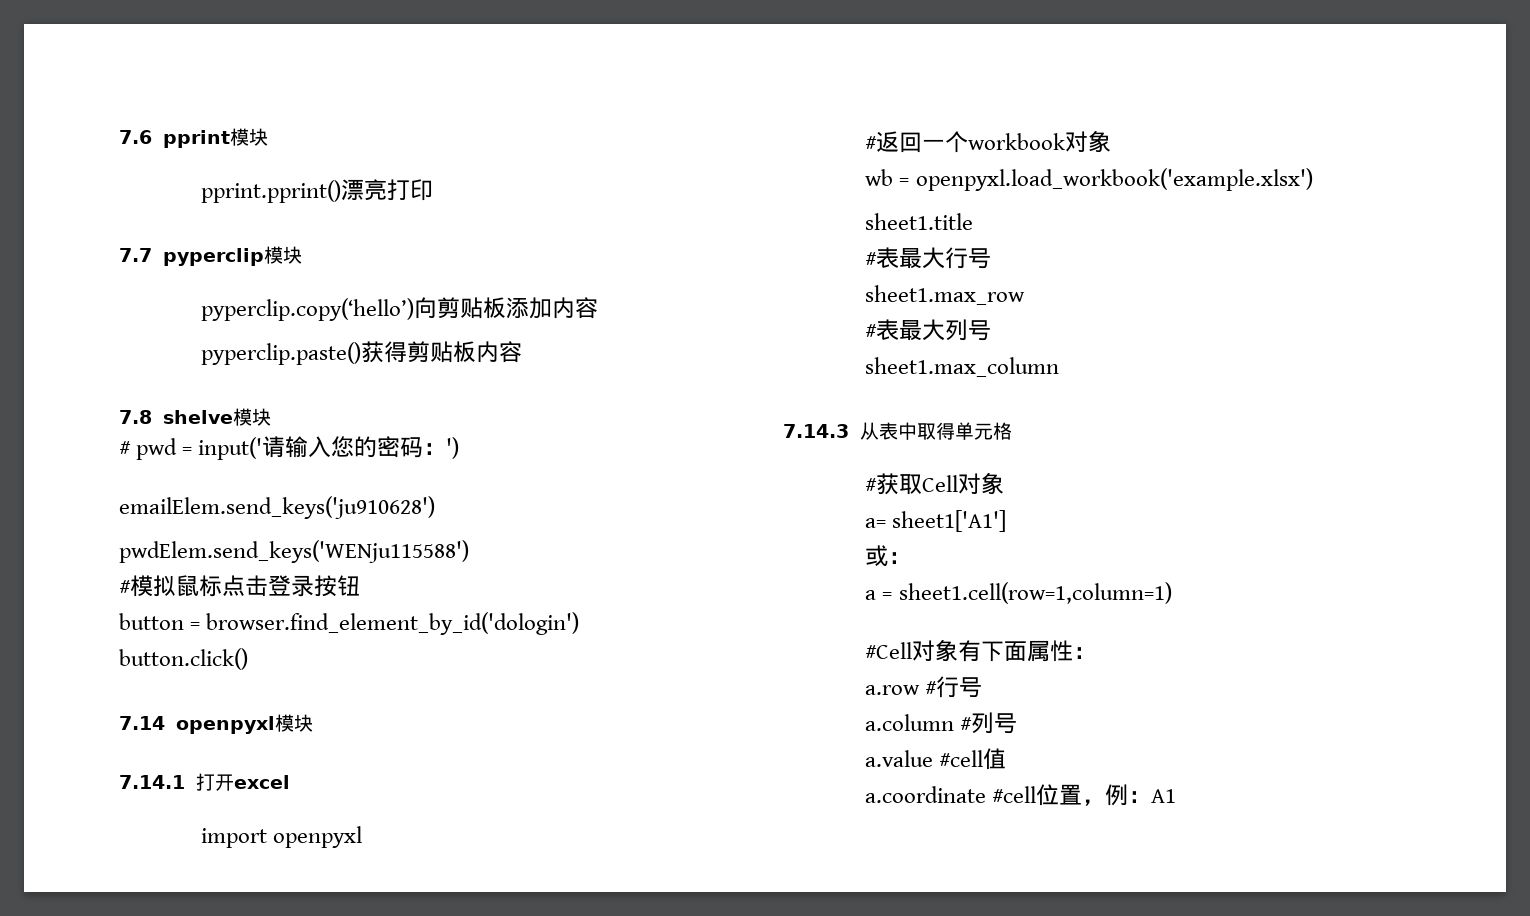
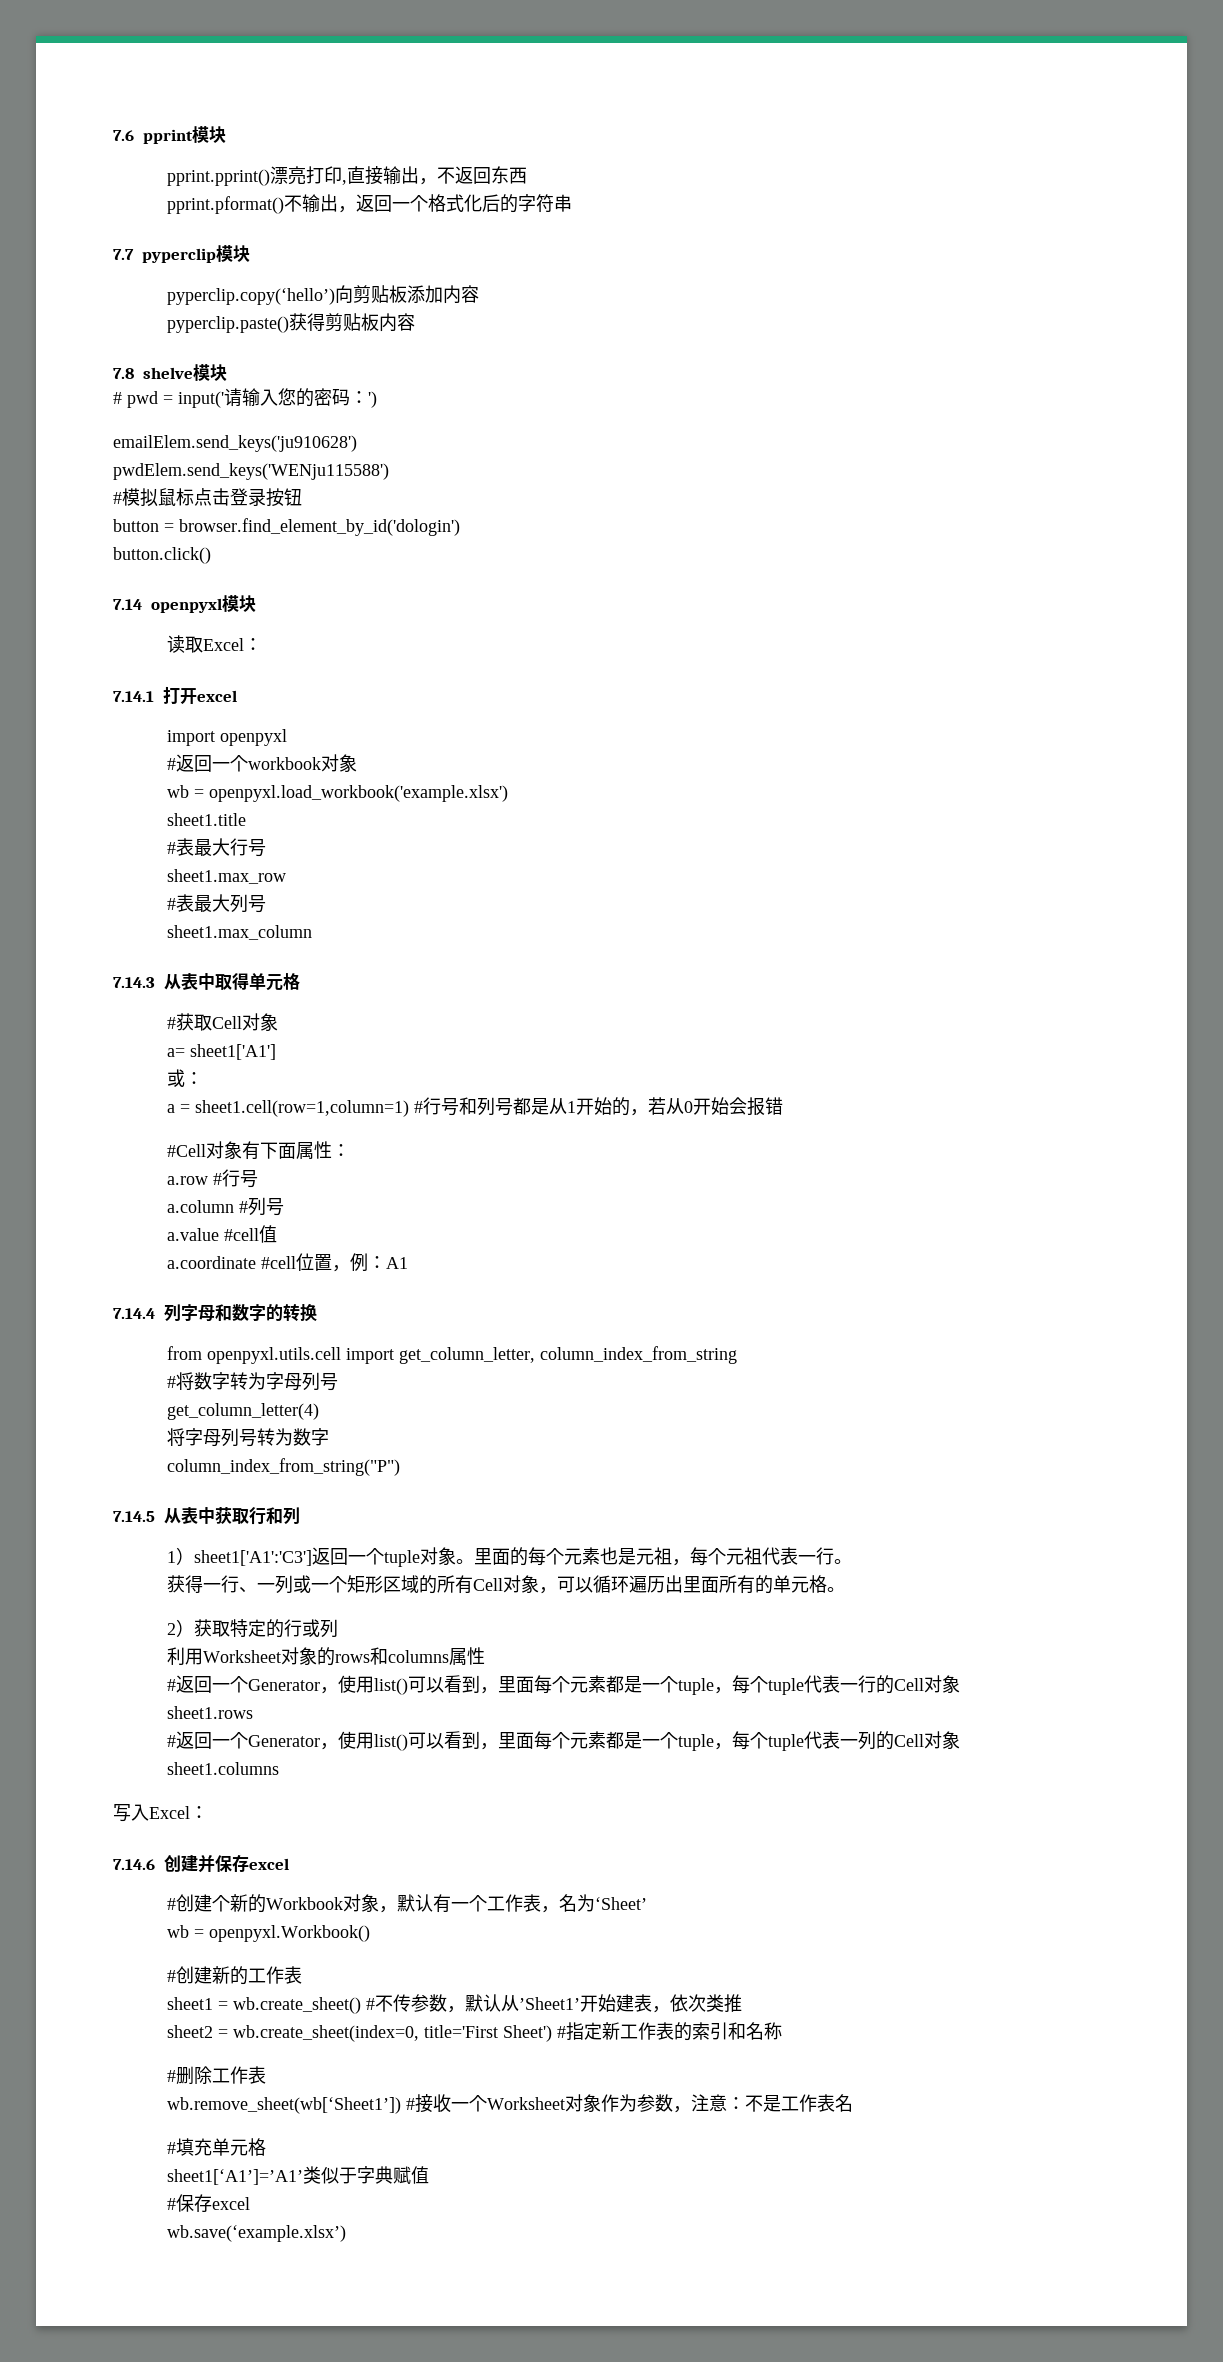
(434, 190) none -> [342,166,528,185] [167,194,573,214] ,直接输出，不返回东西 // pprint.pformat()不输出，返回一个格式化后的字符串
(314, 723) none -> [167,635,263,653] // 读取Excel：
(1172, 593) none -> [414,1097,784,1116] #行号和列号都是从1开始的，若从0开始会报错
(1177, 796) none -> [113,1304,317,1322] [167,1346,738,1364] [167,1372,339,1391] [167,1403,320,1420] [167,1428,330,1447] [167,1458,401,1476] [113,1507,300,1525] [167,1547,853,1567] [167,1575,846,1594] [167,1619,339,1638] [167,1647,486,1666] [167,1675,961,1695] [167,1706,254,1719] [167,1731,961,1751] [167,1762,280,1775] [113,1804,208,1822] [113,1854,289,1873] [167,1894,648,1913] [167,1925,371,1942] [167,1966,303,1985] [167,1994,743,2014] [167,2022,783,2042] [167,2066,267,2085] [167,2094,854,2114] [167,2138,267,2156] [167,2166,430,2185] [167,2194,251,2212] [167,2225,347,2242] // 7.14.4列字母和数字的转换 // from openpyxl.utils.cell import get_column_letter, column_index_from_string // #将数字转为字母列号 // get_column_letter(4) // 将字母列号转为数字 // column_index_from_string("P") // 7.14.5从表中获取行和列 // 1）sheet1['A1':'C3']返回一个tuple对象。里面的每个元素也是元祖，每个元祖代表一行。 // 获得一行、一列或一个矩形区域的所有Cell对象，可以循环遍历出里面所有的单元格。 // 2）获取特定的行或列 // 利用Worksheet对象的rows和columns属性 // #返回一个Generator，使用list()可以看到，里面每个元素都是一个tuple，每个tuple代表一行的Cell对象 // sheet1.rows // #返回一个Generator，使用list()可以看到，里面每个元素都是一个tuple，每个tuple代表一列的Cell对象 // sheet1.columns // 写入Excel： // 7.14.6创建并保存excel // #创建个新的Workbook对象，默认有一个工作表，名为‘Sheet’ // wb = openpyxl.Workbook() // #创建新的工作表 // sheet1 = wb.create_sheet() #不传参数，默认从’Sheet1’开始建表，依次类推 // sheet2 = wb.create_sheet(index=0, title='First Sheet') #指定新工作表的索引和名称 // #删除工作表 // wb.remove_sheet(wb[‘Sheet1’]) #接收一个Worksheet对象作为参数，注意：不是工作表名 // #填充单元格 // sheet1[‘A1’]=’A1’类似于字典赋值 // #保存excel // wb.save(‘example.xlsx’)

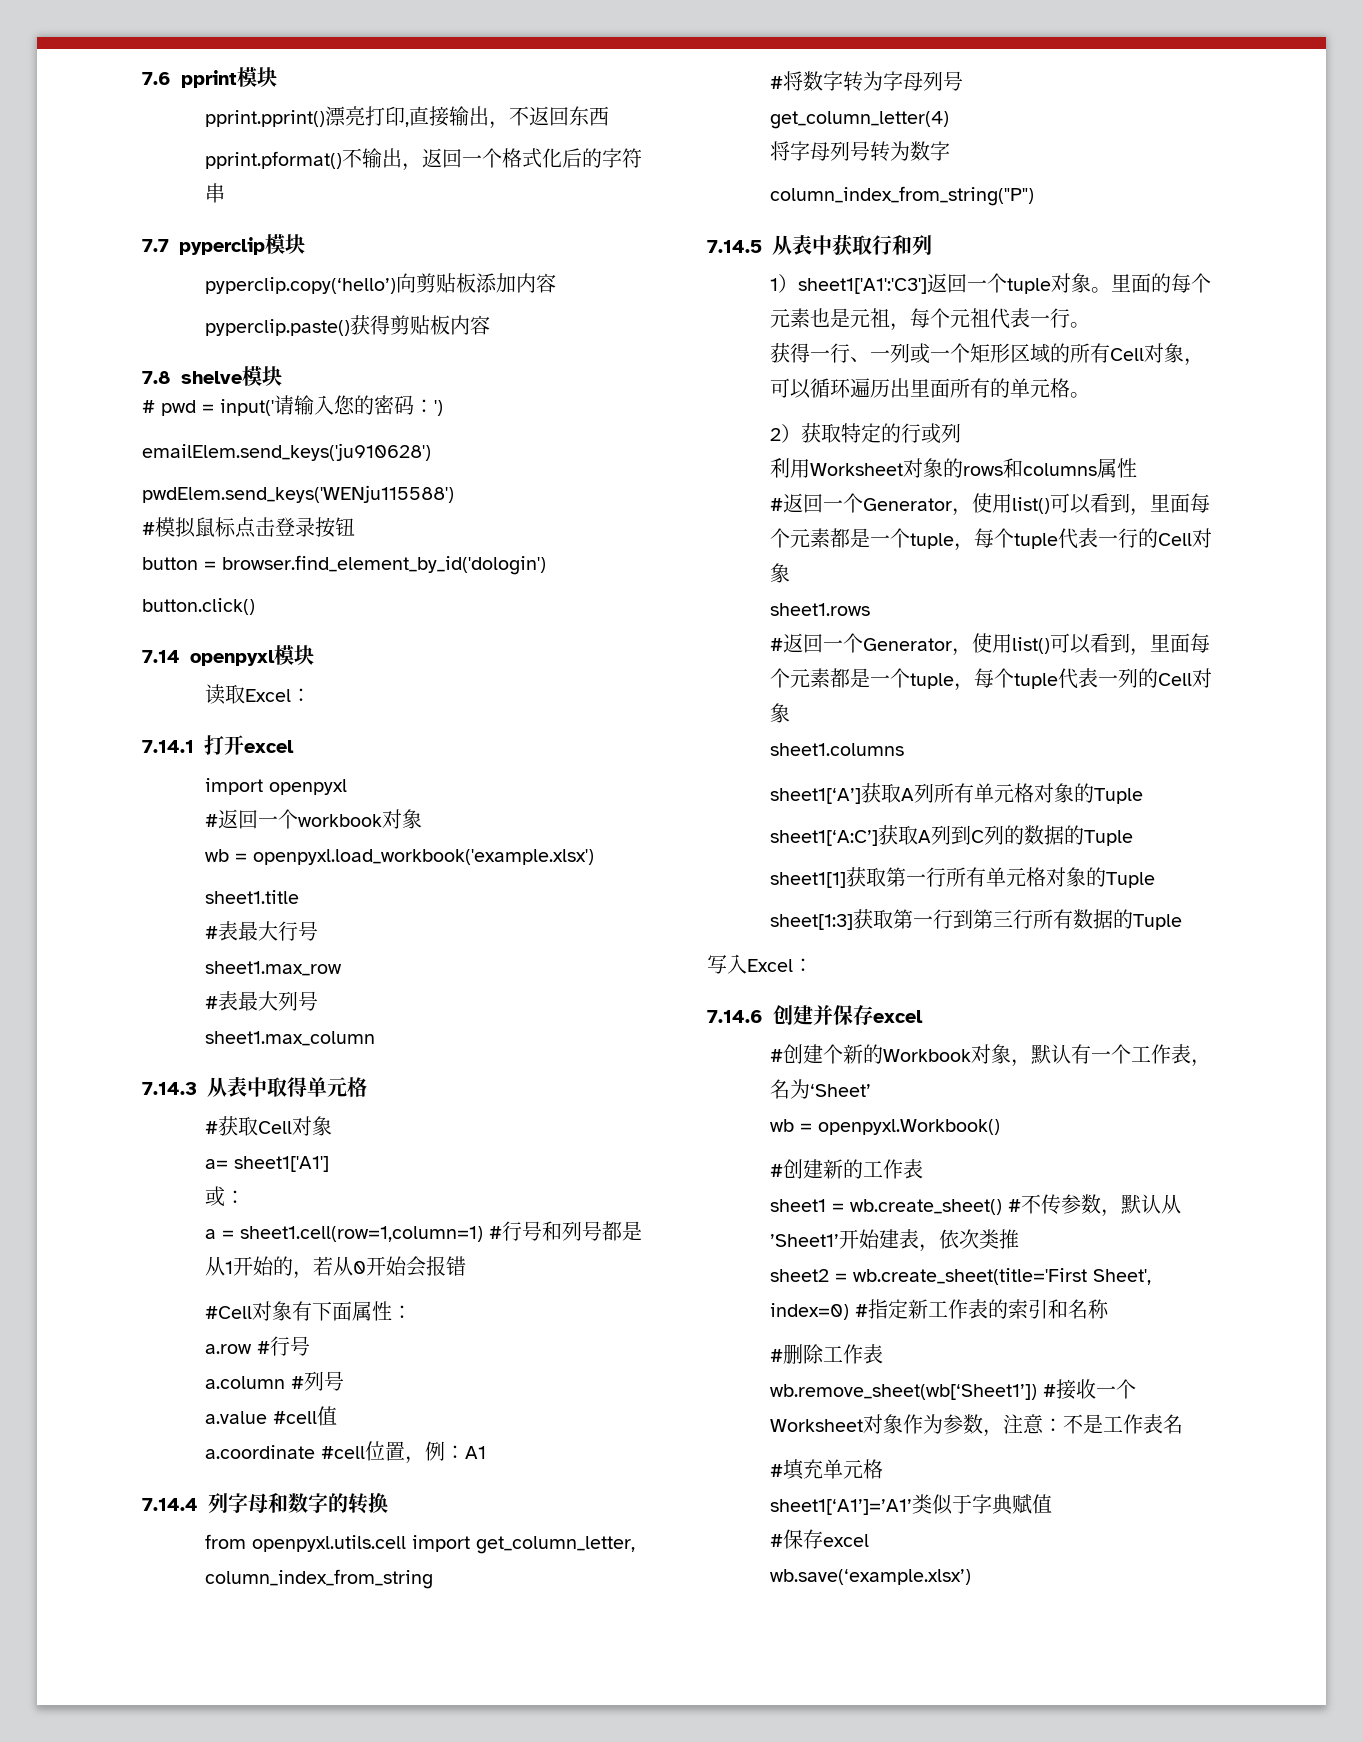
(280, 1768) none -> [770,783,1144,804] [770,825,1134,846] [770,867,1156,888] [770,909,1183,930] // sheet1[‘A’]获取A列所有单元格对象的Tuple // sheet1[‘A:C’]获取A列到C列的数据的Tuple // sheet1[1]获取第一行所有单元格对象的Tuple // sheet[1:3]获取第一行到第三行所有数据的Tuple
[233,2025,553,2042] wb.create_sheet(index=0, title='First Sheet') -> [853,1268,1152,1285] [770,1303,850,1320] wb.create_sheet(title='First Sheet', index=0)

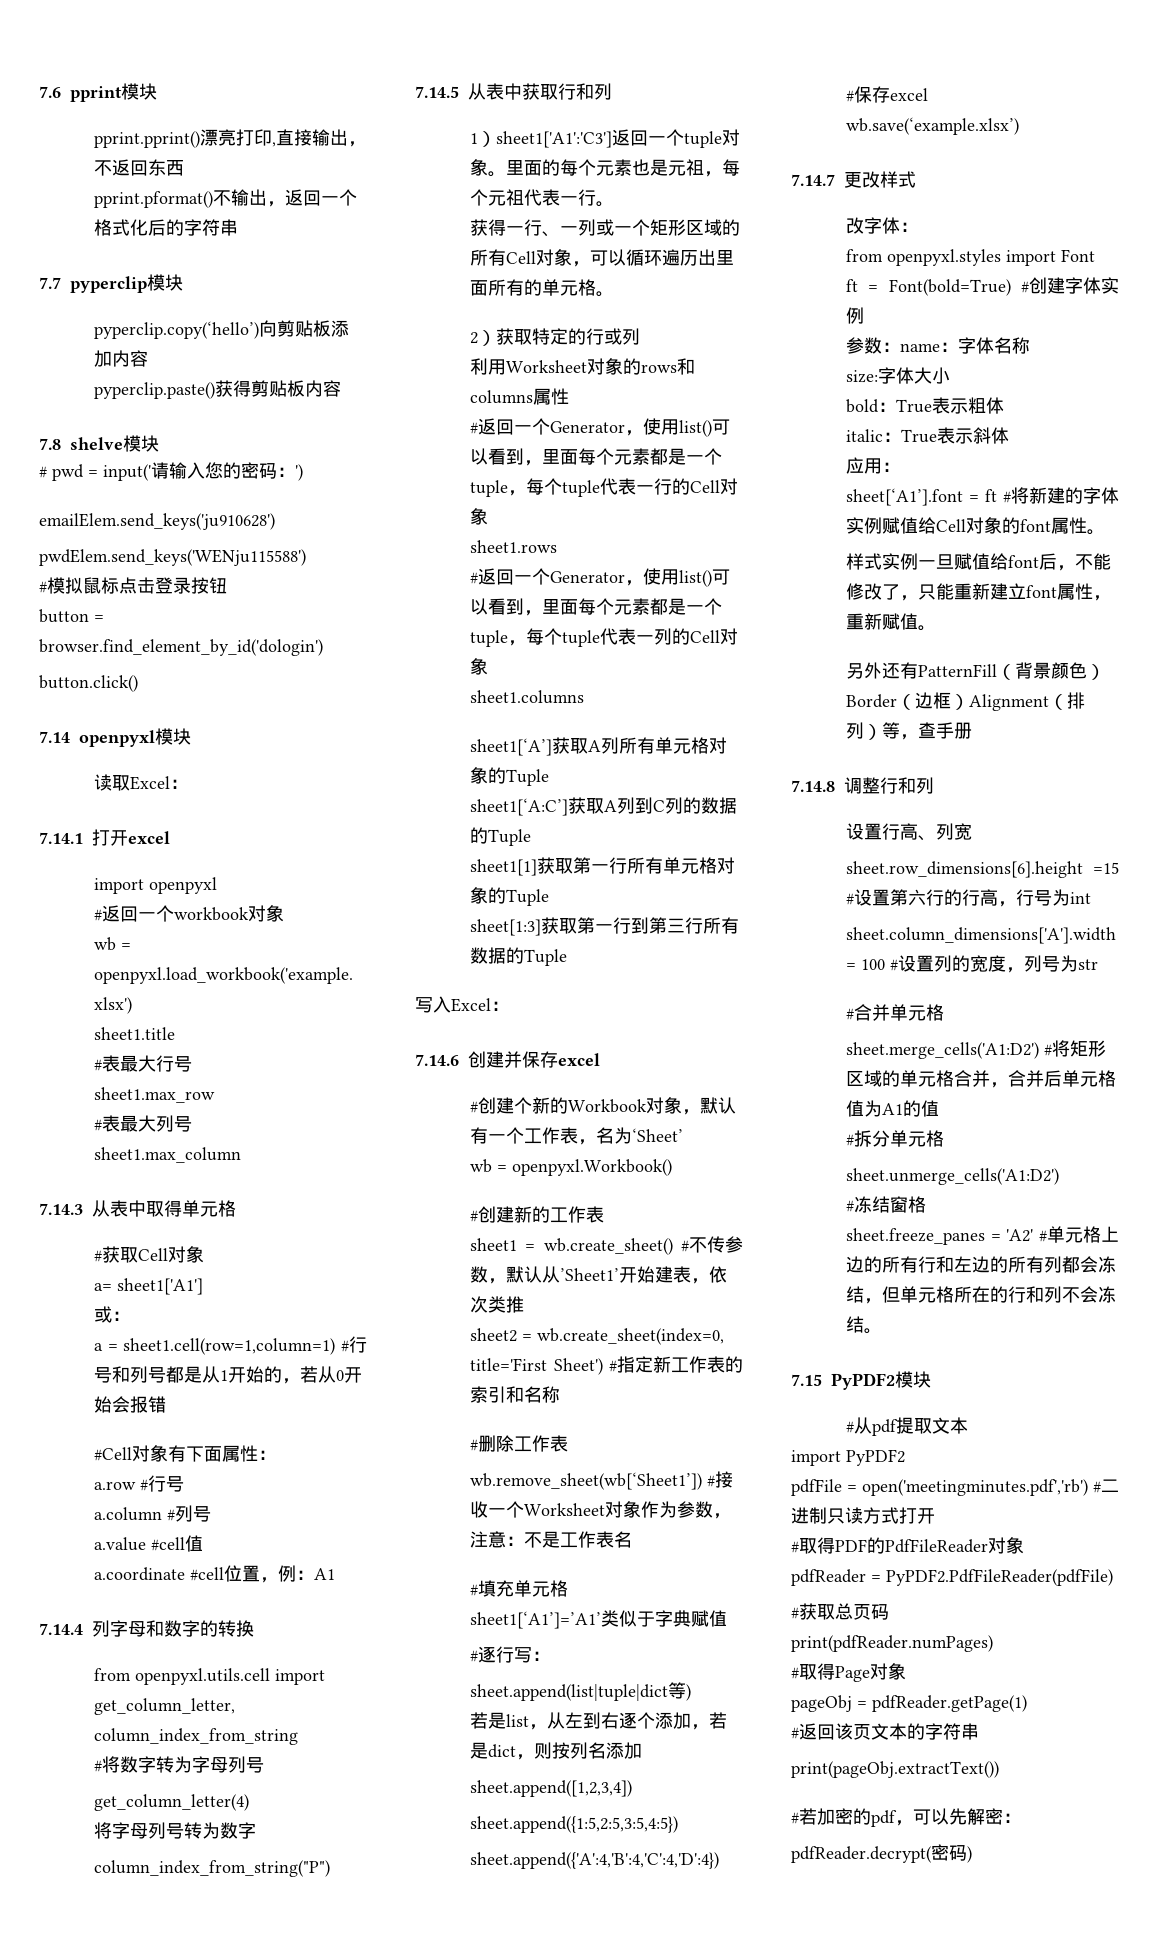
[853,1268,1152,1285] [770,1303,850,1320] wb.create_sheet(title='First Sheet', index=0) -> [537,1328,725,1345] [470,1358,603,1375] wb.create_sheet(index=0, title='First Sheet')
[783,1529,870,1549] [770,1569,972,1585] 保存excel // wb.save(‘example.xlsx’) -> [478,1646,551,1663] [470,1682,692,1701] [470,1712,728,1730] [470,1742,643,1760] [470,1780,633,1797] [470,1816,679,1833] [470,1852,720,1869] [846,86,929,103] [846,117,1020,135] [791,171,916,188] [846,217,919,234] [846,249,1096,266] [846,277,1119,296] [846,307,865,324] [846,337,1031,354] [846,367,951,384] [846,397,1005,414] [846,427,1010,444] [846,457,901,474] [846,487,1119,506] [846,517,1106,535] [846,553,1112,571] [846,583,1112,601] [846,613,937,631] [846,662,1106,680] [846,692,1086,711] [846,722,973,740] [791,777,934,794] [846,823,973,841] [846,861,1119,878] [846,889,1092,907] [846,927,1117,944] [846,955,1099,973] [846,1004,945,1021] [846,1040,1107,1059] [846,1070,1117,1088] [846,1100,940,1117] [846,1130,945,1147] [846,1168,1060,1185] [846,1196,927,1213] [846,1226,1119,1245] [846,1256,1117,1273] [846,1286,1117,1304] [846,1316,883,1334] [791,1371,931,1390] [846,1417,969,1436] [791,1449,905,1466] [791,1479,1119,1496] [791,1507,935,1524] [791,1537,1024,1554] [791,1569,1113,1586] [791,1603,889,1620] [791,1635,993,1652] [791,1663,906,1682] [791,1695,1027,1712] [791,1723,979,1740] [791,1761,999,1778] [791,1808,1021,1827] [791,1844,972,1863] 逐行写： // sheet.append(list|tuple|dict等) // 若是list，从左到右逐个添加，若是dict，则按列名添加 // sheet.append([1,2,3,4]) // sheet.append({1:5,2:5,3:5,4:5}) // sheet.append({'A':4,'B':4,'C':4,'D':4}) // #保存excel // wb.save(‘example.xlsx’) // 7.14.7更改样式 // 改字体： // from openpyxl.styles import Font // ft = Font(bold=True) #创建字体实例 // 参数：name：字体名称 // size:字体大小 // bold：True表示粗体 // italic：True表示斜体 // 应用： // sheet[‘A1’].font = ft #将新建的字体实例赋值给Cell对象的font属性。 // 样式实例一旦赋值给font后，不能修改了，只能重新建立font属性，重新赋值。 // 另外还有PatternFill（背景颜色）Border（边框）Alignment（排列）等，查手册 // 7.14.8调整行和列 // 设置行高、列宽 // sheet.row_dimensions[6].height =15 #设置第六行的行高，行号为int // sheet.column_dimensions['A'].width = 100 #设置列的宽度，列号为str // #合并单元格 // sheet.merge_cells('A1:D2') #将矩形区域的单元格合并，合并后单元格值为A1的值 // #拆分单元格 // sheet.unmerge_cells('A1:D2') // #冻结窗格 // sheet.freeze_panes = 'A2' #单元格上边的所有行和左边的所有列都会冻结，但单元格所在的行和列不会冻结。 // 7.15 PyPDF2模块 // #从pdf提取文本 // import PyPDF2 // pdfFile = open('meetingminutes.pdf','rb') #二进制只读方式打开 // #取得PDF的PdfFileReader对象 // pdfReader = PyPDF2.PdfFileReader(pdfFile) // #获取总页码 // print(pdfReader.numPages) // #取得Page对象 // pageObj = pdfReader.getPage(1) // #返回该页文本的字符串 // print(pageObj.extractText()) // #若加密的pdf，可以先解密： // pdfReader.decrypt(密码)

